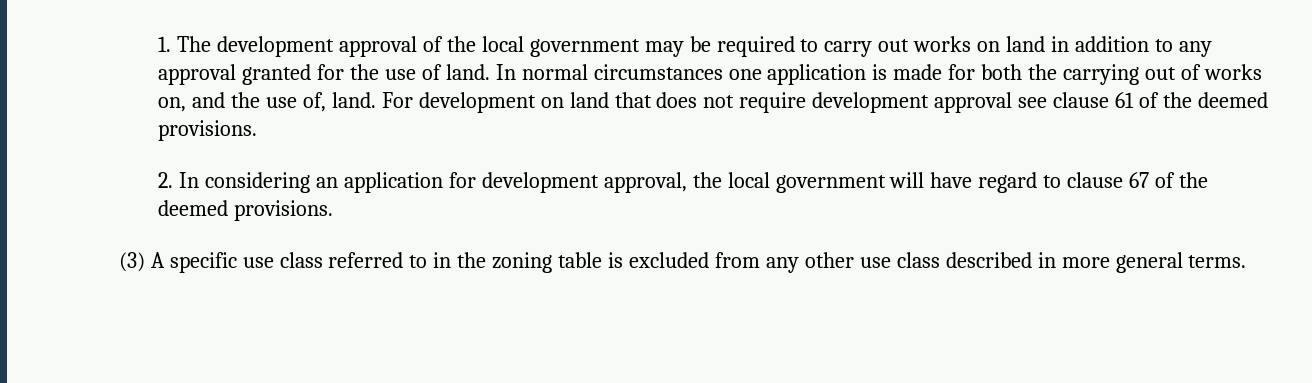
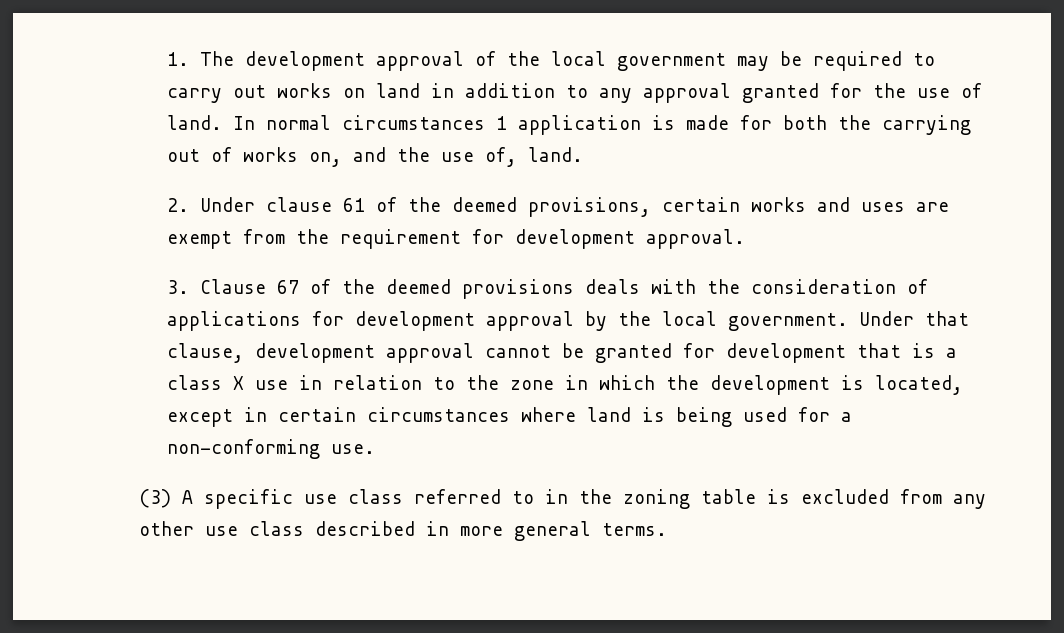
[728,69,762,80] one -> [495,116,507,130] 1
[381,92,1048,113] For development on land that does not require development approval see -> [166,197,255,212] // 2. Under
[158,120,258,141] [158,172,1209,193] [158,200,334,221] provisions. // 2. In considering an application for development approval, the local government will have regard to clause 67 of the deemed provisions. -> [527,197,949,217] [166,229,745,249] [166,279,928,299] [166,311,969,331] [166,343,957,363] [166,375,963,395] [166,407,852,427] [166,439,375,459] provisions, certain works and uses are exempt from the requirement for development approval. // 3. Clause 67 of the deemed provisions deals with the consideration of applications for development approval by the local government. Under that clause, development approval cannot be granted for development that is a class X use in relation to the zone in which the development is located, except in certain circumstances where land is being used for a non-conforming use.

